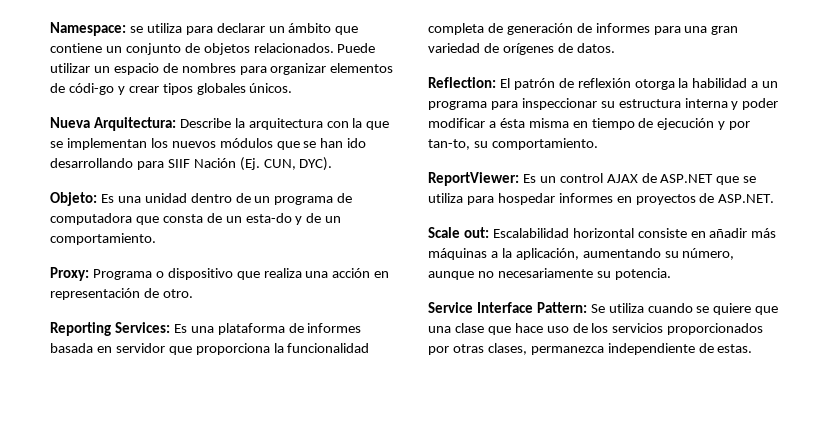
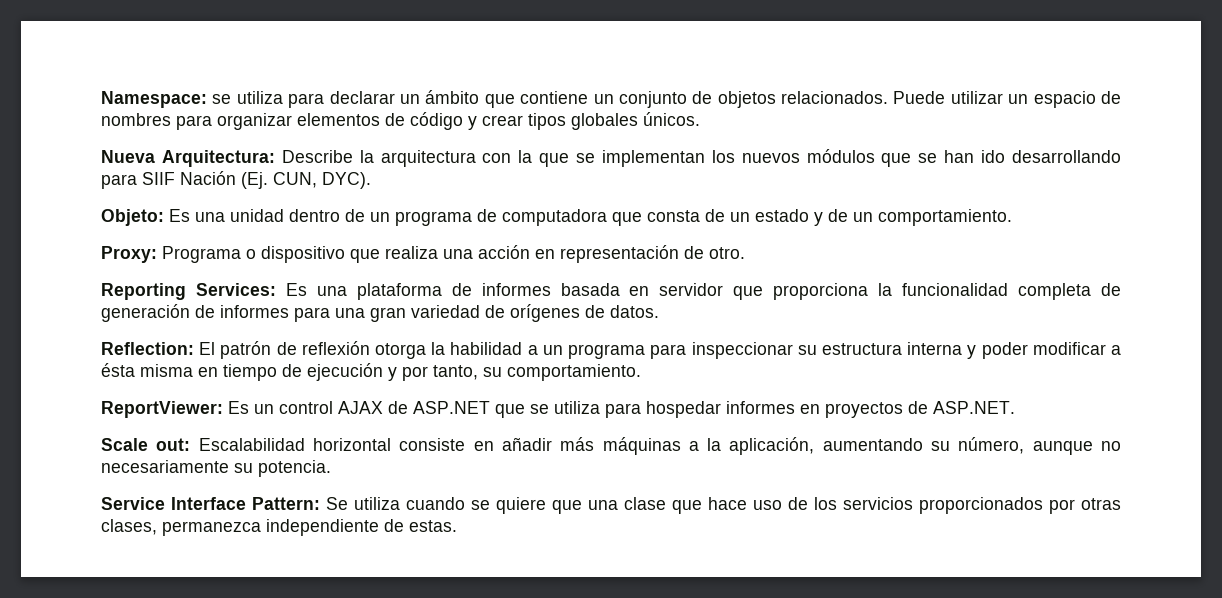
[68,83,114,95] códi-go -> [410,112,463,130] código
[245,213,292,223] esta-do -> [755,209,809,222] estado
[428,139,470,150] tan-to, -> [433,365,478,380] tanto,

